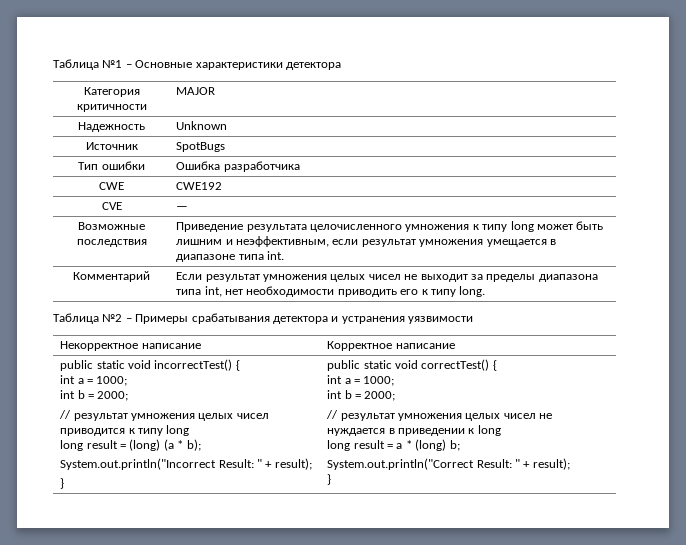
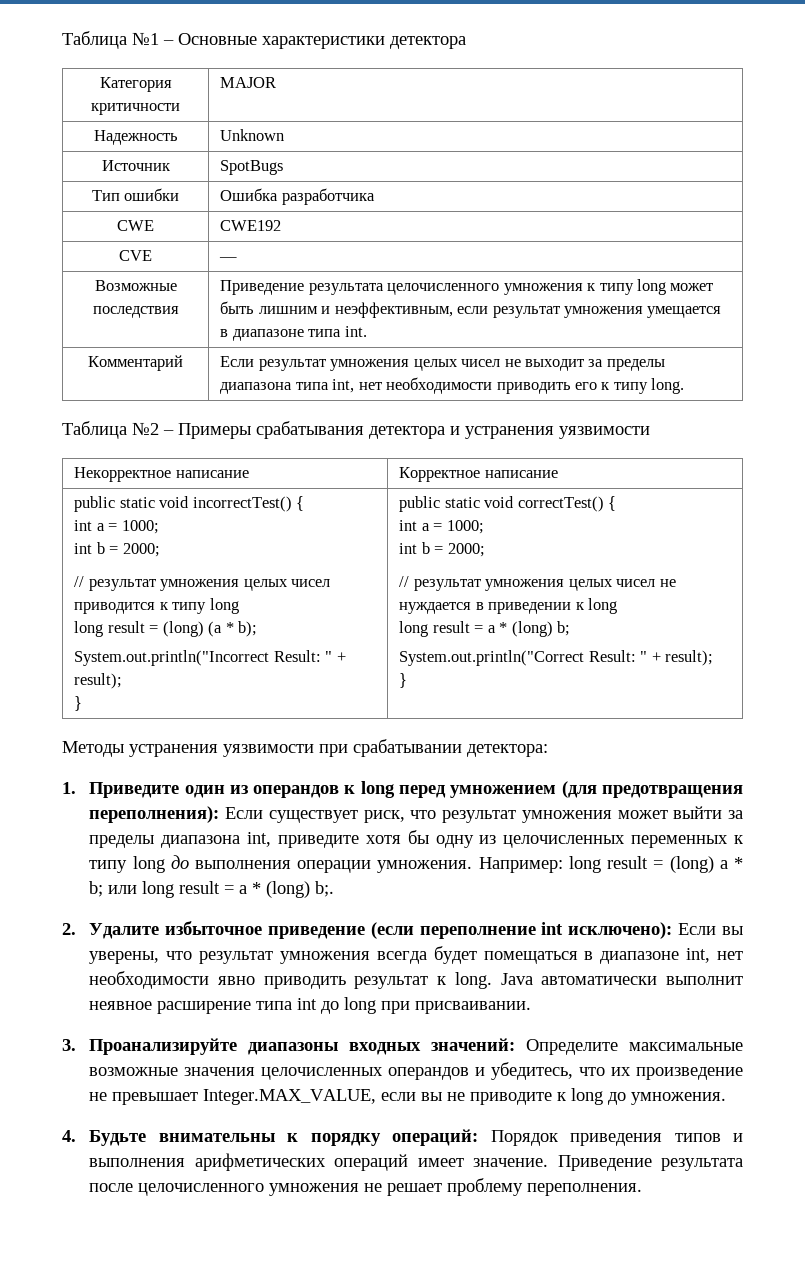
(332, 479) none -> [62,739,548,757] [62,781,743,798] [89,806,743,823] [89,830,743,848] [89,855,743,873] [89,881,335,898] [62,921,744,939] [89,946,744,964] [89,971,744,989] [89,997,532,1014] [62,1038,743,1055] [89,1062,744,1080] [89,1088,727,1105] [62,1129,744,1146] [89,1153,743,1171] [89,1178,643,1196] // Методы устранения уязвимости при срабатывании детектора: // 1. Приведите один из операндов к long перед умножением (для предотвращения переполнения): Если существует риск, что результат умножения может выйти за пределы диапазона int, приведите хотя бы одну из целочисленных переменных к типу long до выполнения операции умножения. Например: long result = (long) a * b; или long result = a * (long) b;. // 2. Удалите избыточное приведение (если переполнение int исключено): Если вы уверены, что результат умножения всегда будет помещаться в диапазоне int, нет необходимости явно приводить результат к long. Java автоматически выполнит неявное расширение типа int до long при присваивании. // 3. Проанализируйте диапазоны входных значений: Определите максимальные возможные значения целочисленных операндов и убедитесь, что их произведение не превышает Integer.MAX_VALUE, если вы не приводите к long до умножения. // 4. Будьте внимательны к порядку операций: Порядок приведения типов и выполнения арифметических операций имеет значение. Приведение результата после целочисленного умножения не решает проблему переполнения.

